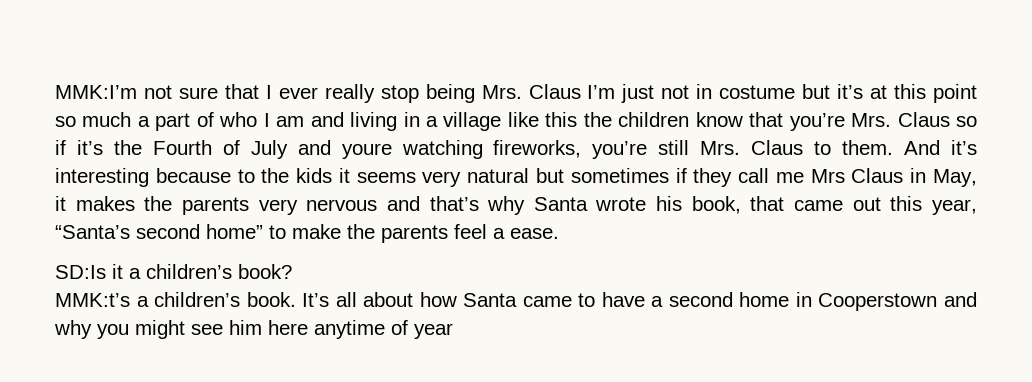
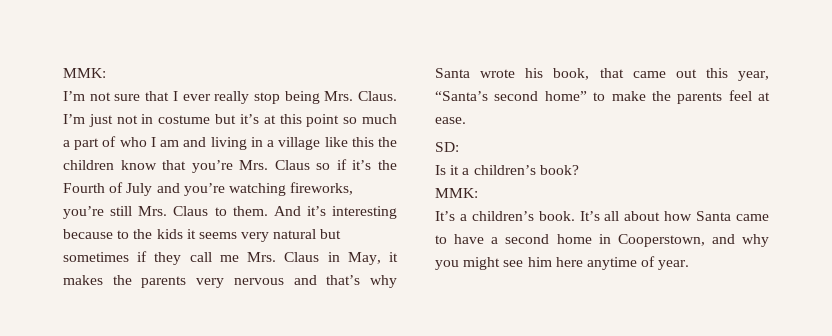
[55,85,137,99] MMK:I’m -> [63,68,106,78] [63,91,85,101] MMK: // I’m
[528,84,581,99] Claus -> [357,91,397,101] Claus.
[341,143,392,159] youre -> [183,183,225,196] you’re
[810,169,845,183] Mrs -> [247,252,277,262] Mrs.
[493,228,505,239] a -> [758,92,770,101] at
[55,265,106,279] SD:Is -> [435,142,459,152] [435,165,446,175] SD: // Is
[55,293,130,307] MMK:t’s -> [435,188,478,198] [435,211,455,221] MMK: // It’s
[818,293,938,311] Cooperstown -> [617,234,705,247] Cooperstown,
[414,323,453,339] year -> [658,260,690,270] year.

